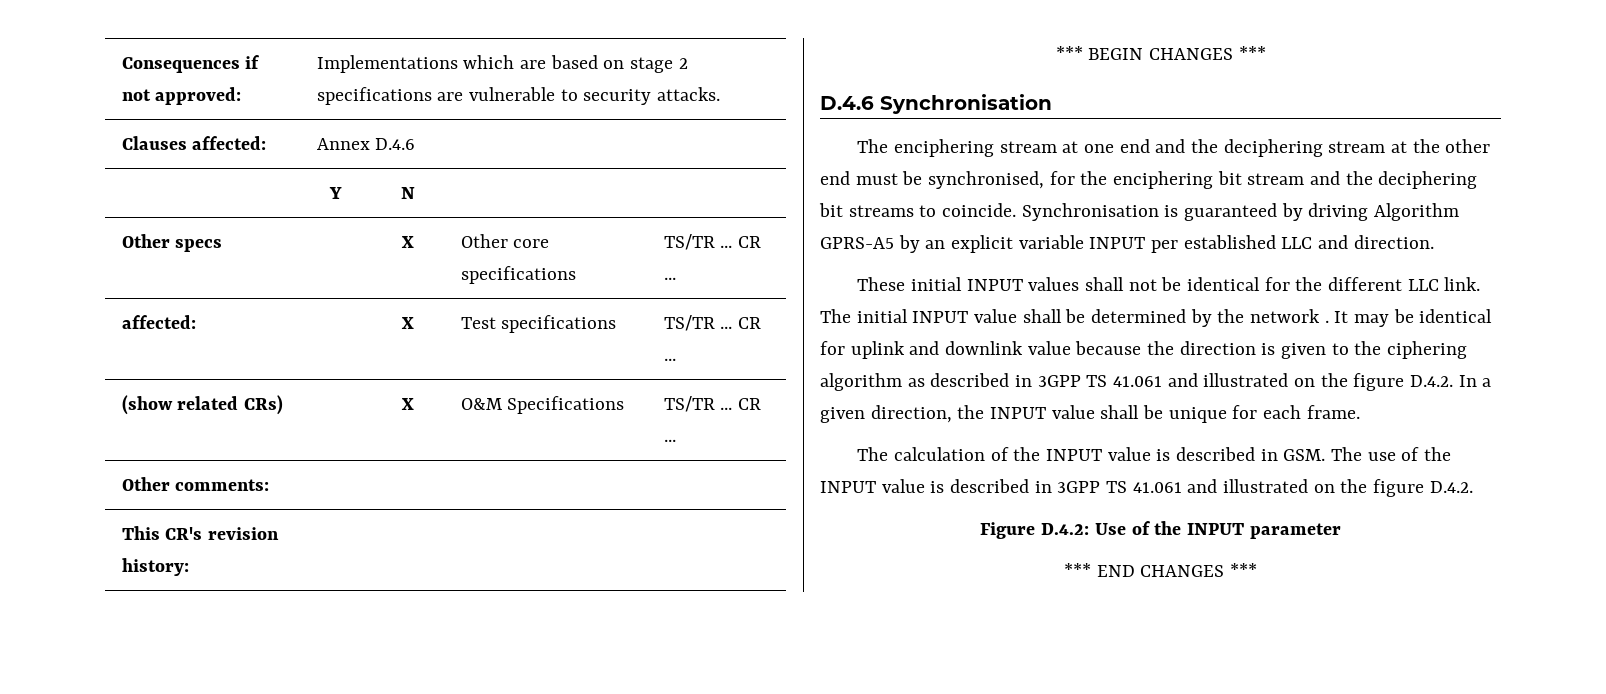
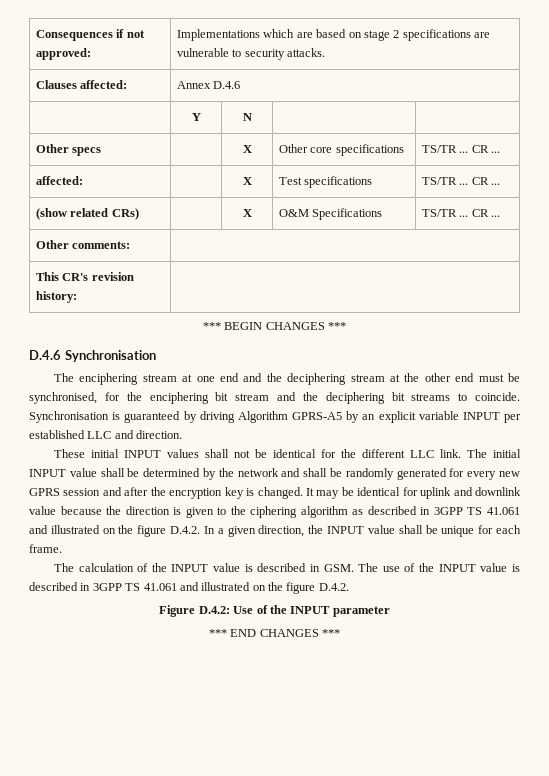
[1324,320,1329,323] . -> [281,468,521,480] [29,487,303,499] and shall be randomly generated for every new GPRS session and after the encryption key is changed.

